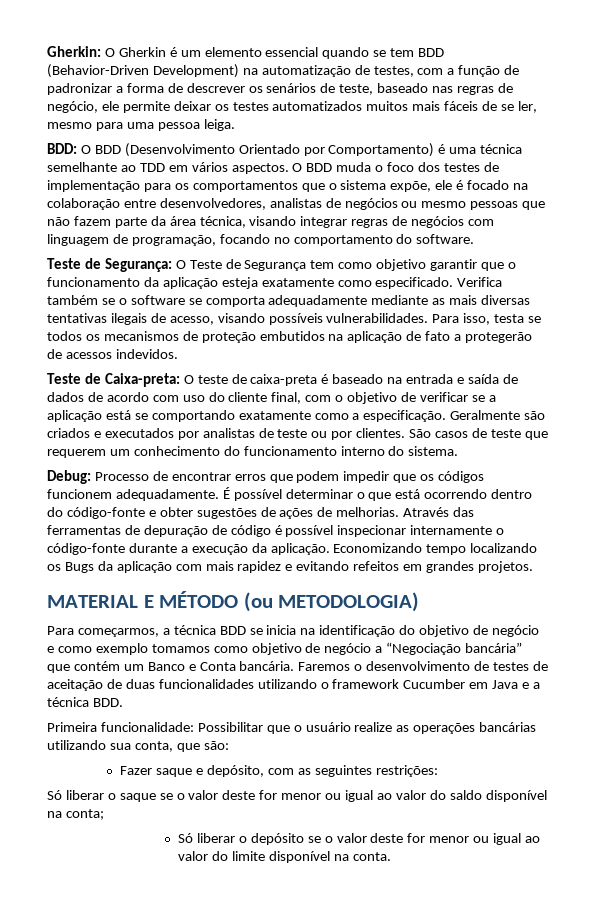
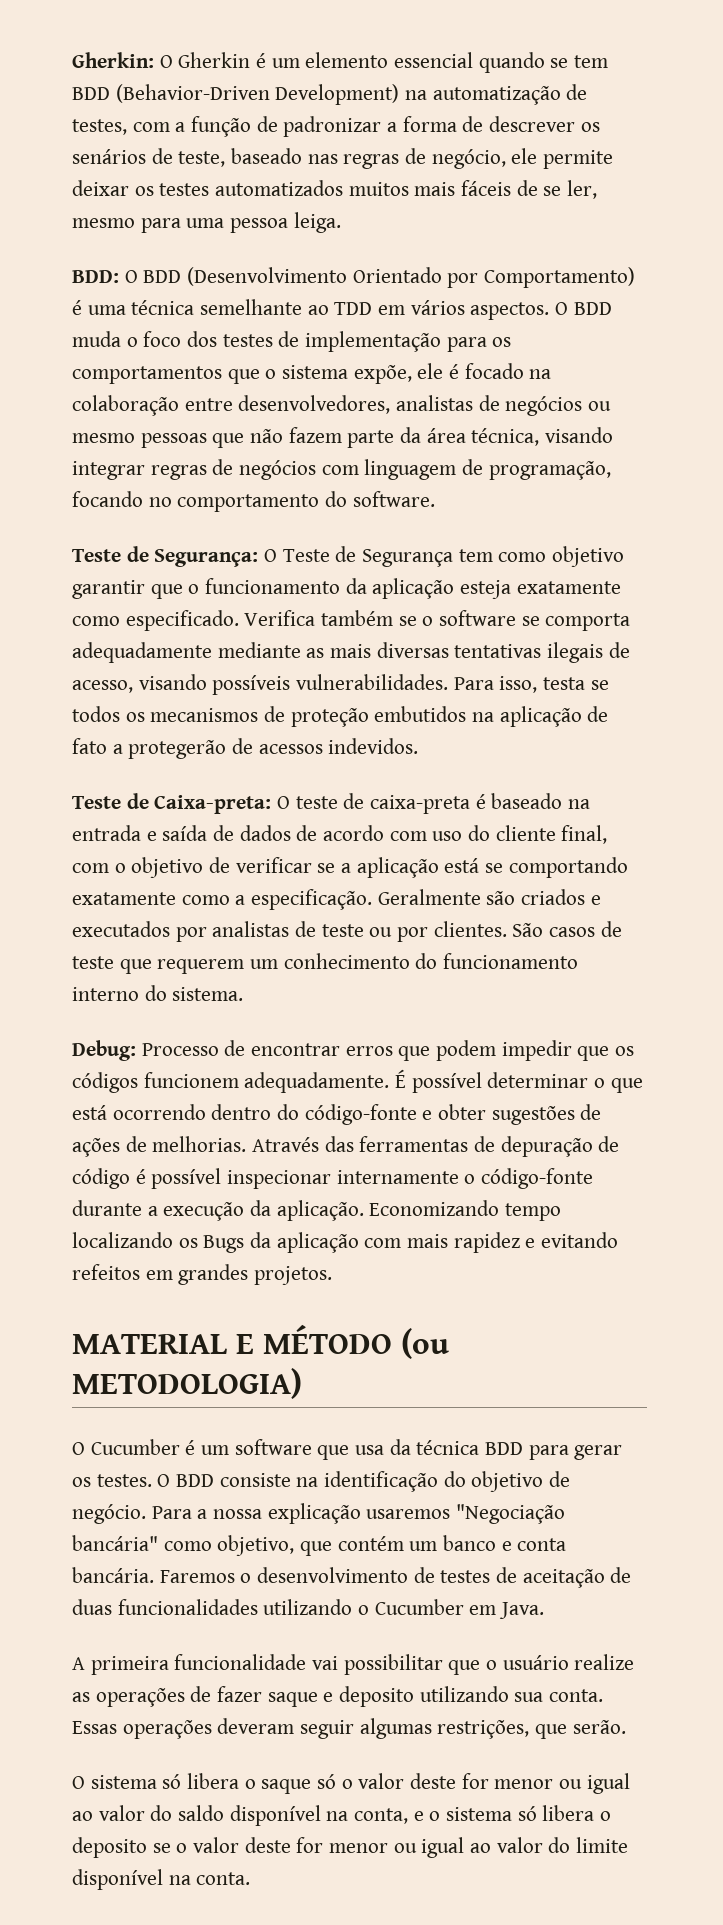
[47,625,297,637] Para começarmos, a técnica BDD se inicia -> [72,1439,623,1460] [72,1473,291,1487] O Cucumber é um software que usa da técnica BDD para gerar os testes. O BDD consiste
[491,625,539,637] [47,642,523,655] [47,661,236,673] negócio e como exemplo tomamos como objetivo de negócio a “Negociação bancária” que contém um Banco e Conta -> [72,1503,566,1524] [72,1535,567,1556] negócio. Para a nossa explicação usaremos "Negociação bancária" como objetivo, que contém um banco e conta
[332,679,400,689] framework -> (370, 1610) none
[492,680,541,689] [47,697,123,707] [47,722,263,732] Java e a técnica BDD. // Primeira funcionalidade: Possibilitar -> [499,1602,545,1619] [72,1654,443,1675] Java. // A primeira funcionalidade vai possibilitar
[479,722,537,732] [47,740,229,752] [120,765,438,777] [47,790,104,800] bancárias utilizando sua conta, que são: // Fazer saque e depósito, com as seguintes restrições: // Só liberar -> [190,1686,604,1707] [72,1718,626,1739] [72,1773,240,1789] de fazer saque e deposito utilizando sua conta. Essas operações deveram seguir algumas restrições, que serão. // O sistema só libera
[159,793,173,800] se -> [317,1774,337,1789] só
[65,809,104,820] [178,833,304,845] conta; // Só liberar o depósito -> [354,1805,612,1824] [72,1837,147,1858] conta, e o sistema só libera o deposito

